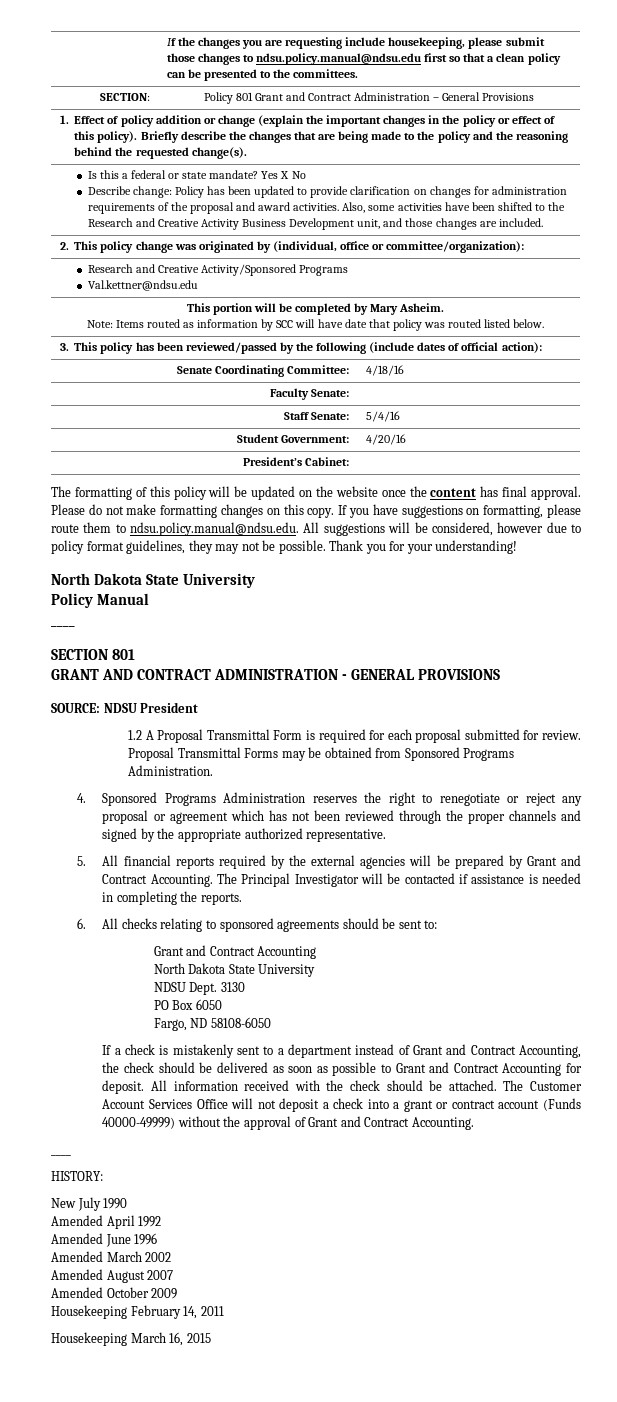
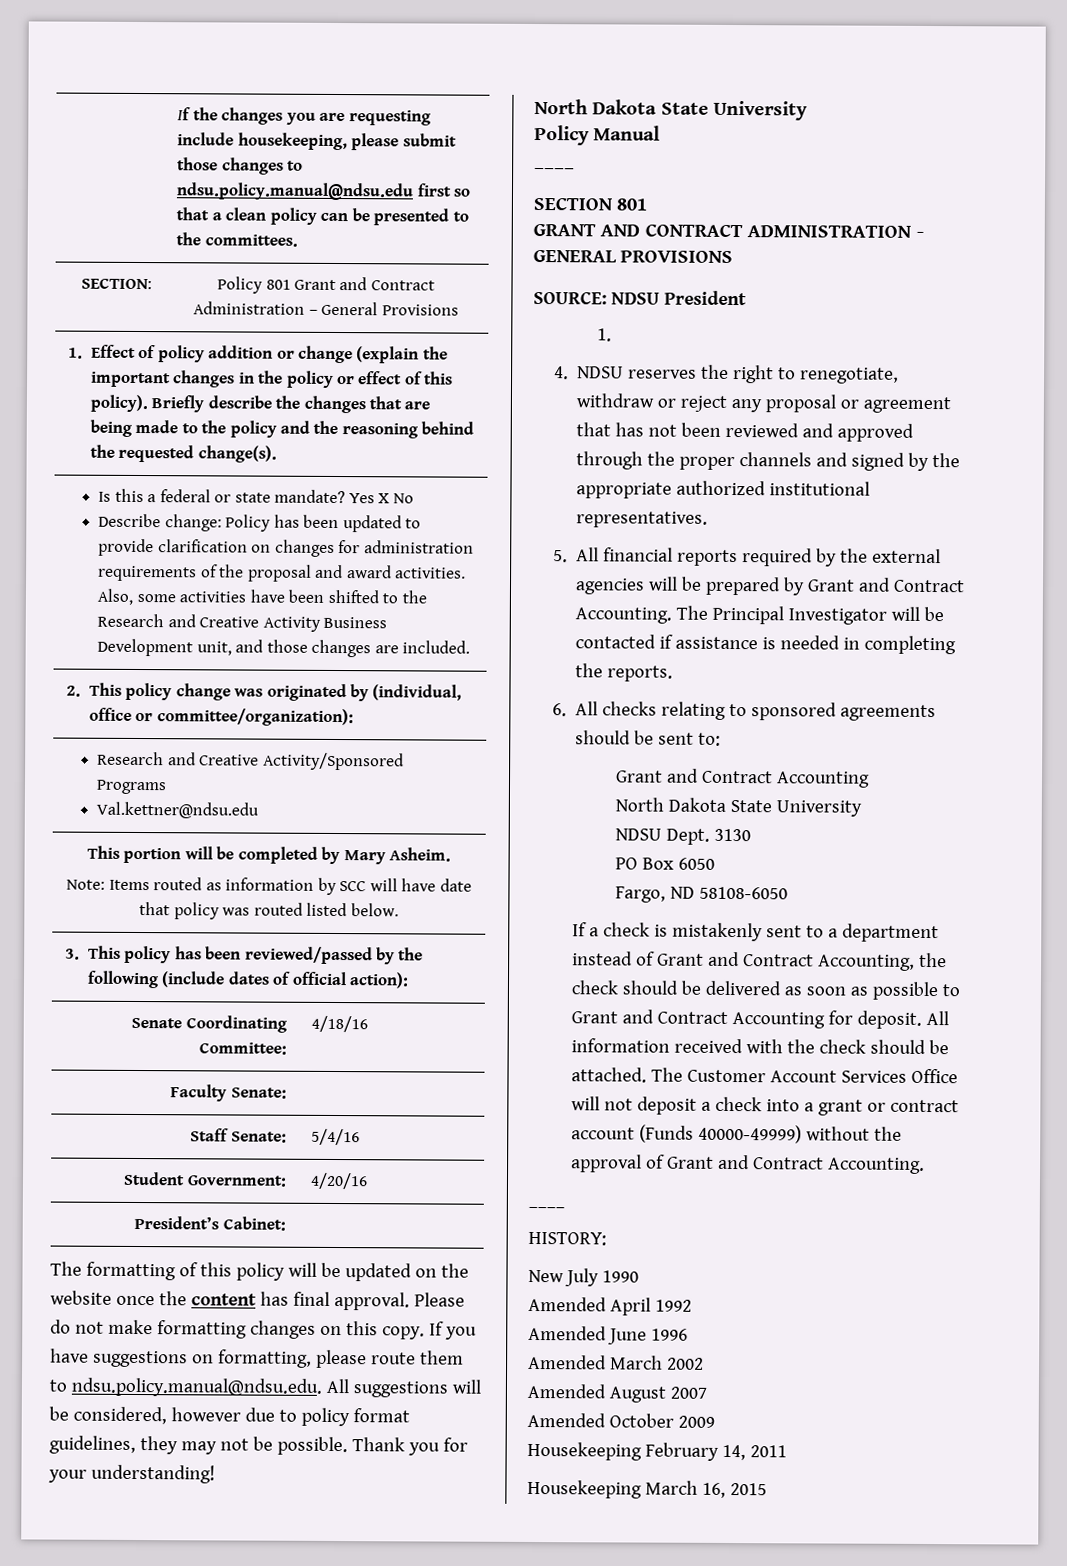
[128,729,582,743] [128,747,515,761] [128,765,214,776] [76,792,306,806] 1.2 A Proposal Transmittal Form is required for each proposal submitted for review. Proposal Transmittal Forms may be obtained from Sponsored Programs Administration. // 4. Sponsored Programs Administration -> [596,328,612,342] [554,366,625,380] 1. // 4. NDSU
[439,793,500,806] renegotiate -> [800,367,900,384] [576,393,655,408] renegotiate, withdraw
[230,810,264,821] which -> [576,422,612,437] that
(394, 815) none -> [802,423,915,442] and approved
[306,829,387,842] representative. -> [769,481,871,496] [576,511,709,528] institutional representatives.

